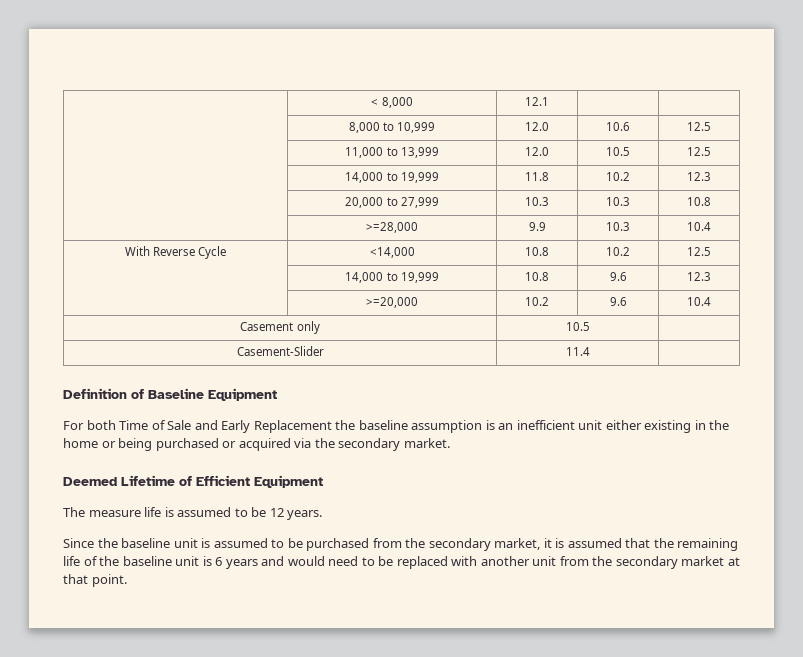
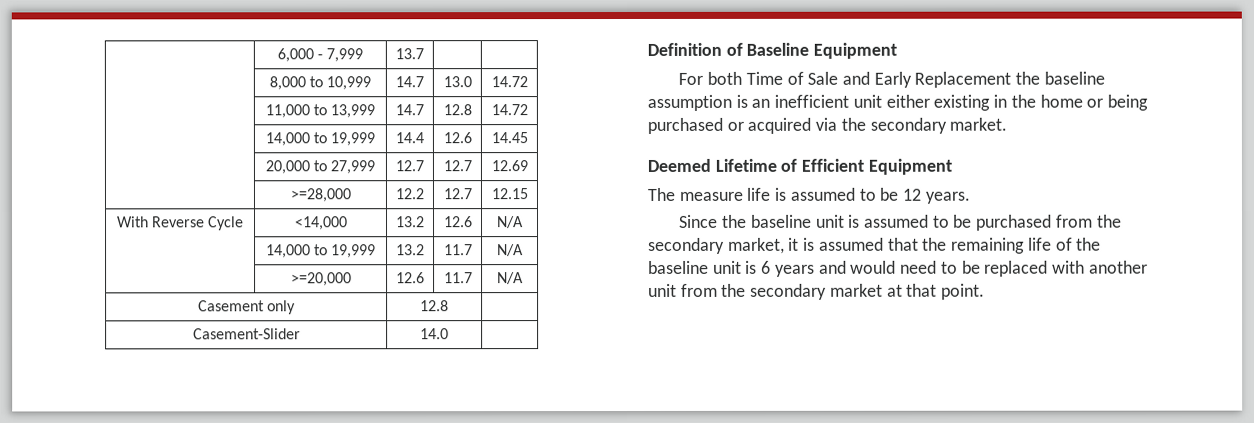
[371,97,413,108] [525,97,549,106] | < 8,000 | 12.1 -> [276,48,364,63] [395,48,424,60] | 6,000 - 7,999 | 13.7
[525,122,549,131] [606,122,630,131] [687,122,711,131] 12.0 | 10.6 | 12.5 -> [395,76,424,88] [442,76,472,88] [490,76,528,88] 14.7 | 13.0 | 14.72
[525,147,549,156] [606,147,630,156] [687,147,711,156] [345,172,439,183] [525,172,549,181] [606,172,630,181] [687,172,711,181] 12.0 | 10.5 | 12.5 // | 14,000 to 19,999 | 11.8 | 10.2 | 12.3 -> [395,104,424,116] [442,104,472,116] [490,104,528,116] [264,132,376,147] [395,132,424,144] [442,132,472,144] [490,132,528,144] 14.7 | 12.8 | 14.72 // | 14,000 to 19,999 | 14.4 | 12.6 | 14.45
[525,197,549,206] [606,197,630,206] [687,197,711,206] [366,222,418,233] [528,222,546,231] [606,222,630,231] [687,222,711,231] 10.3 | 10.3 | 10.8 // | >=28,000 | 9.9 | 10.3 | 10.4 -> [395,160,424,172] [442,160,472,172] [490,160,528,172] [289,188,351,203] [395,188,424,200] [442,188,472,200] [490,188,528,200] 12.7 | 12.7 | 12.69 // | >=28,000 | 12.2 | 12.7 | 12.15
[525,247,549,256] [606,247,630,256] [687,247,711,256] [345,272,439,283] [525,272,549,281] [609,272,627,281] [687,272,711,281] [366,297,418,308] [525,297,549,306] [609,297,627,306] [687,297,711,306] 10.8 | 10.2 | 12.5 // | 14,000 to 19,999 | 10.8 | 9.6 | 12.3 // | >=20,000 | 10.2 | 9.6 | 10.4 -> [396,216,425,228] [443,216,473,228] [497,216,524,229] [265,244,377,259] [396,244,425,256] [443,244,473,256] [497,244,524,257] [290,272,352,287] [396,272,425,284] [443,272,473,284] [497,272,524,285] 13.2 | 12.6 | N/A // | 14,000 to 19,999 | 13.2 | 11.7 | N/A // | >=20,000 | 12.6 | 11.7 | N/A
[565,322,590,331] 10.5 -> [420,300,449,312] 12.8
[565,347,590,356] 11.4 -> [420,328,449,340] 14.0

